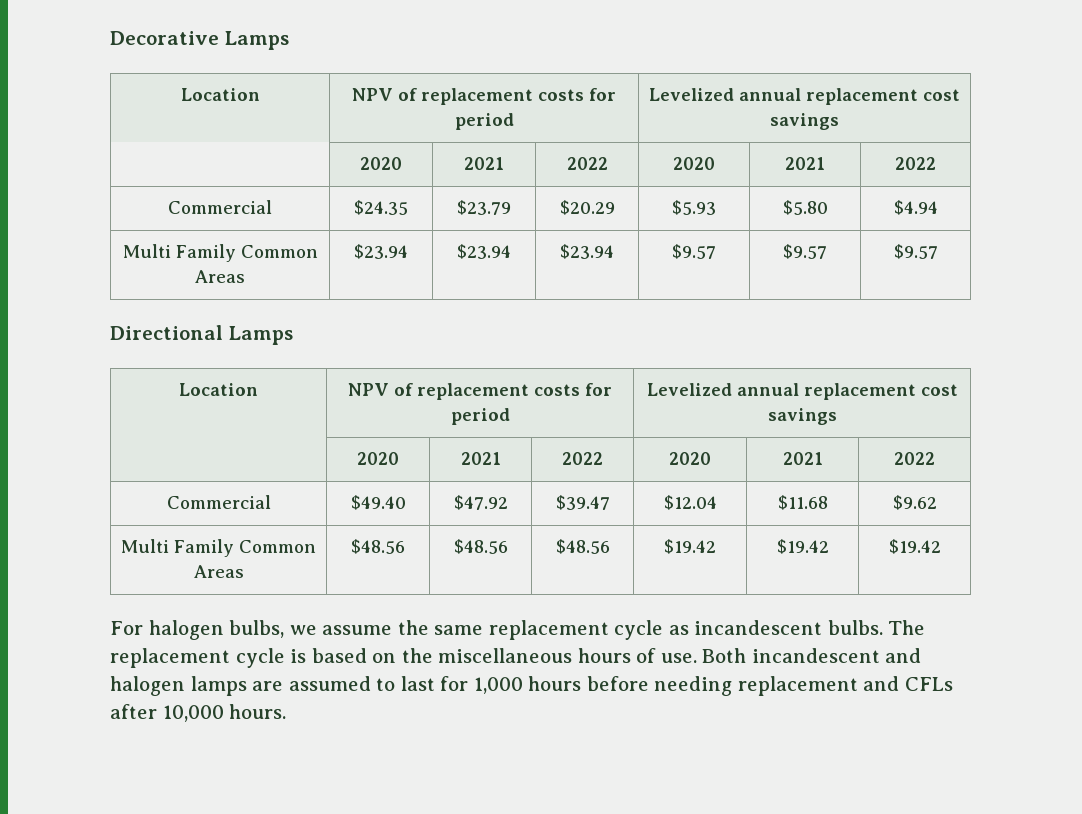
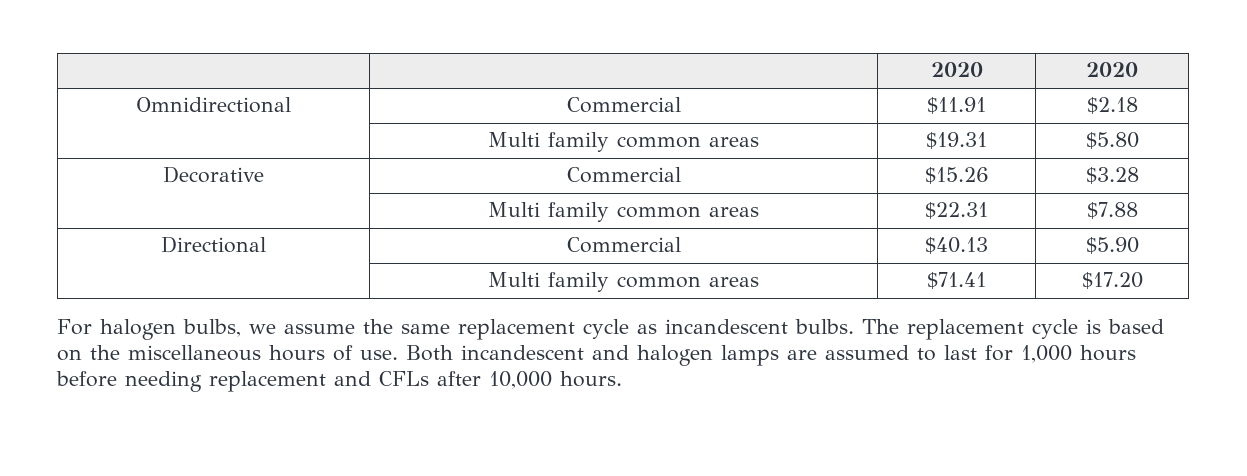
[110,31,289,50] [180,88,260,101] [352,88,616,105] [454,113,514,130] [649,88,960,105] [770,113,839,130] [360,157,402,170] [463,157,504,170] [566,157,608,170] [673,157,715,170] [785,157,825,170] [895,157,936,170] [168,200,272,214] [354,200,408,215] [456,200,511,215] [559,200,615,215] [672,200,716,215] [782,200,828,215] [893,200,938,215] [122,244,318,262] [195,270,245,283] [354,244,408,259] [456,244,511,259] [560,244,614,259] [672,244,716,259] [783,244,827,259] [893,244,938,259] [110,325,293,345] [179,383,258,396] [348,383,612,400] [450,408,510,425] [646,383,958,400] [767,408,837,425] [357,452,399,465] [460,452,501,465] [562,452,603,465] [669,452,711,465] [782,452,823,465] [894,452,935,465] [166,495,271,509] [350,495,406,510] [453,495,508,510] [555,495,610,510] [663,495,717,510] [777,495,828,510] [892,495,937,510] [121,539,316,557] [193,565,244,578] [351,539,405,554] [453,539,508,554] [555,539,610,554] [664,539,716,554] [776,539,829,554] [888,539,941,554] Decorative Lamps // Location | NPV of replacement costs for period | Levelized annual replacement cost savings // | 2020 | 2021 | 2022 | 2020 | 2021 | 2022 // Commercial | $24.35 | $23.79 | $20.29 | $5.93 | $5.80 | $4.94 // Multi Family Common Areas | $23.94 | $23.94 | $23.94 | $9.57 | $9.57 | $9.57 // Directional Lamps // Location | NPV of replacement costs for period | Levelized annual replacement cost savings // | 2020 | 2021 | 2022 | 2020 | 2021 | 2022 // Commercial | $49.40 | $47.92 | $39.47 | $12.04 | $11.68 | $9.62 // Multi Family Common Areas | $48.56 | $48.56 | $48.56 | $19.42 | $19.42 | $19.42 -> [930,62,983,77] [1086,62,1138,77] [136,97,291,113] [566,97,681,113] [927,97,986,114] [1086,97,1138,114] [488,132,759,152] [926,132,987,149] [1085,132,1139,149] [163,166,264,183] [566,167,681,183] [924,167,989,184] [1085,167,1139,184] [488,202,759,222] [925,202,988,219] [1086,202,1138,219] [161,236,266,253] [566,237,681,253] [925,237,988,254] [1085,237,1139,254] [488,272,759,292] [927,272,986,289] [1081,272,1143,289] | | 2020 | 2020 // Omnidirectional | Commercial | $11.91 | $2.18 // | Multi family common areas | $19.31 | $5.80 // Decorative | Commercial | $15.26 | $3.28 // | Multi family common areas | $22.31 | $7.88 // Directional | Commercial | $40.13 | $5.90 // | Multi family common areas | $71.41 | $17.20

